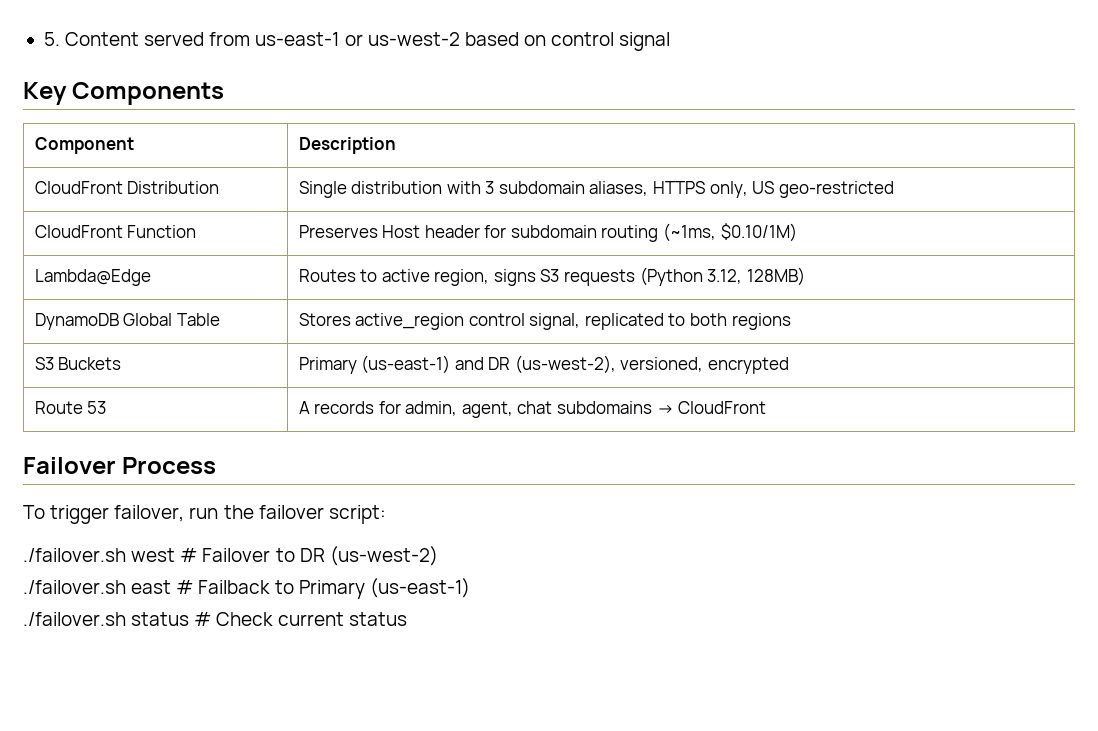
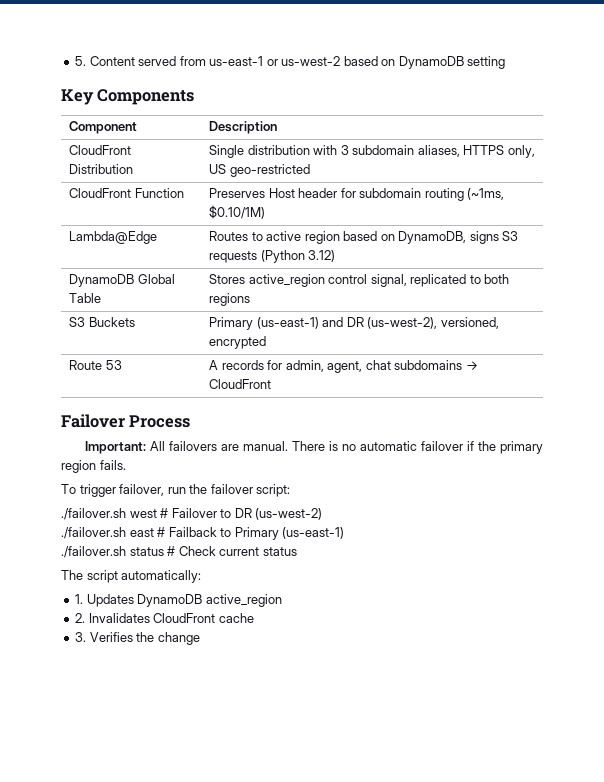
[551,32,671,51] control signal -> [398,56,506,69] DynamoDB setting
[434,269,490,286] region, -> [304,231,467,244] region based on DynamoDB,
[707,267,805,286] 3.12, 128MB) -> [308,250,336,262] 3.12)
(217, 465) none -> [84,441,543,454] [61,460,126,473] // Important: All failovers are manual. There is no automatic failover if the primary region fails.
(407, 619) none -> [61,570,202,583] [75,594,282,607] [75,613,254,623] [75,632,200,645] // The script automatically: // 1. Updates DynamoDB active_region // 2. Invalidates CloudFront cache // 3. Verifies the change

